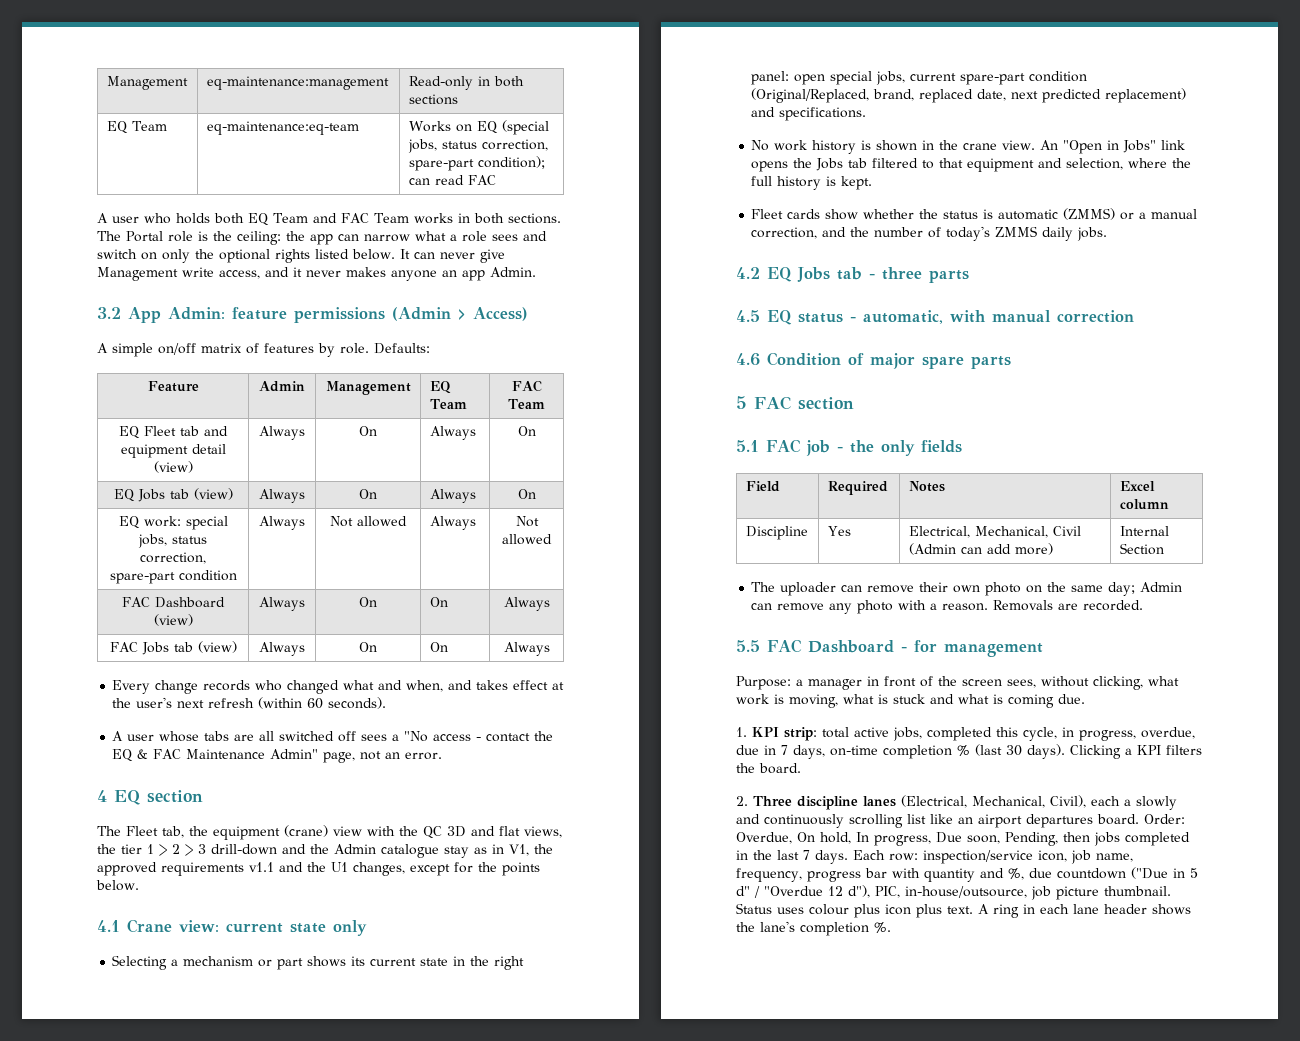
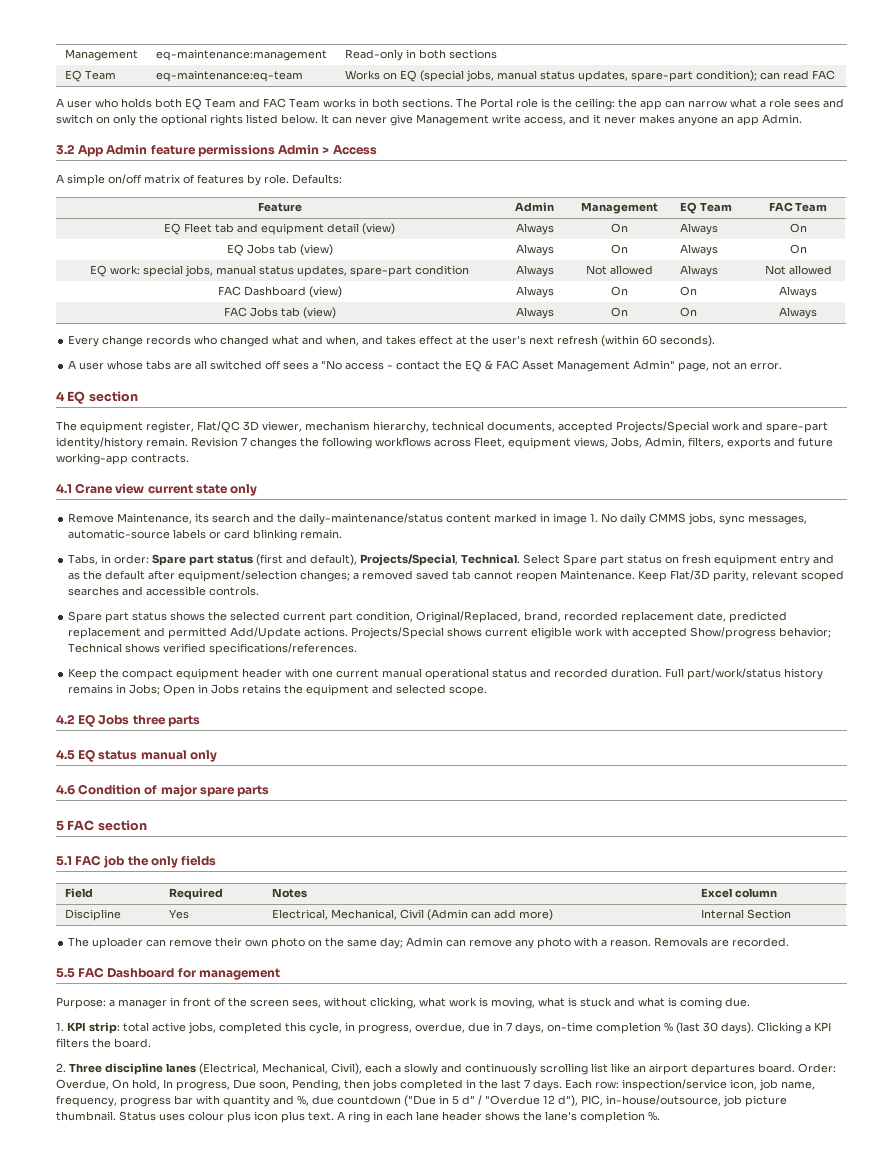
[441,139,548,151] status correction, -> [496,70,628,82] manual status updates,
[168,307,225,320] Admin: -> [106,144,148,155] Admin
[392,307,528,321] (Admin > Access) -> [278,144,377,155] Admin > Access
[172,536,207,544] [140,552,206,564] status correction, -> [216,265,347,277] manual status updates,
[186,749,266,759] Maintenance -> [522,360,631,372] Asset Management
[126,825,562,840] [97,844,553,858] [97,862,540,876] [96,880,139,891] Fleet tab, the equipment (crane) view with the QC 3D and flat views, the tier 1 > 2 > 3 drill-down and the Admin catalogue stay as in V1, the approved requirements v1.1 and the U1 changes, except for the points below. -> [80,421,828,433] [56,437,833,449] [56,453,189,465] equipment register, Flat/QC 3D viewer, mechanism hierarchy, technical documents, accepted Projects/Special work and spare-part identity/history remain. Revision 7 changes the following workflows across Fleet, equipment views, Jobs, Admin, filters, exports and future working-app contracts.
[179,920,219,932] view: -> [115,483,145,494] view
[112,955,525,970] [751,71,1088,85] [751,88,1187,103] [751,107,867,121] [751,140,1186,154] [751,158,1192,172] [751,176,873,190] [751,208,1198,220] [751,226,1108,241] Selecting a mechanism or part shows its current state in the right panel: open special jobs, current spare-part condition (Original/Replaced, brand, replaced date, next predicted replacement) and specifications. // No work history is shown in the crane view. An "Open in Jobs" link opens the Jobs tab filtered to that equipment and selection, where the full history is kept. // Fleet cards show whether the status is automatic (ZMMS) or a manual correction, and the number of today's ZMMS daily jobs. -> [68,513,808,525] [68,529,343,541] [68,554,835,566] [68,570,845,582] [68,586,260,596] [68,611,788,623] [68,627,832,639] [68,643,358,655] [68,668,824,680] [68,684,488,696] Remove Maintenance, its search and the daily-maintenance/status content marked in image 1. No daily CMMS jobs, sync messages, automatic-source labels or card blinking remain. // Tabs, in order: Spare part status (first and default), Projects/Special, Technical. Select Spare part status on fresh equipment entry and as the default after equipment/selection changes; a removed saved tab cannot reopen Maintenance. Keep Flat/3D parity, relevant scoped searches and accessible controls. // Spare part status shows the selected current part condition, Original/Replaced, brand, recorded replacement date, predicted replacement and permitted Add/Update actions. Projects/Special shows current eligible work with accepted Show/progress behavior; Technical shows verified specifications/references. // Keep the compact equipment header with one current manual operational status and recorded duration. Full part/work/status history remains in Jobs; Open in Jobs retains the equipment and selected scope.
[837,267,875,280] tab - -> (130, 720) none
[850,310,1134,324] - automatic, with manual correction -> [140,750,217,762] manual only
[836,447,843,452] - -> (125, 861) none
[900,647,907,652] - -> (175, 973) none

